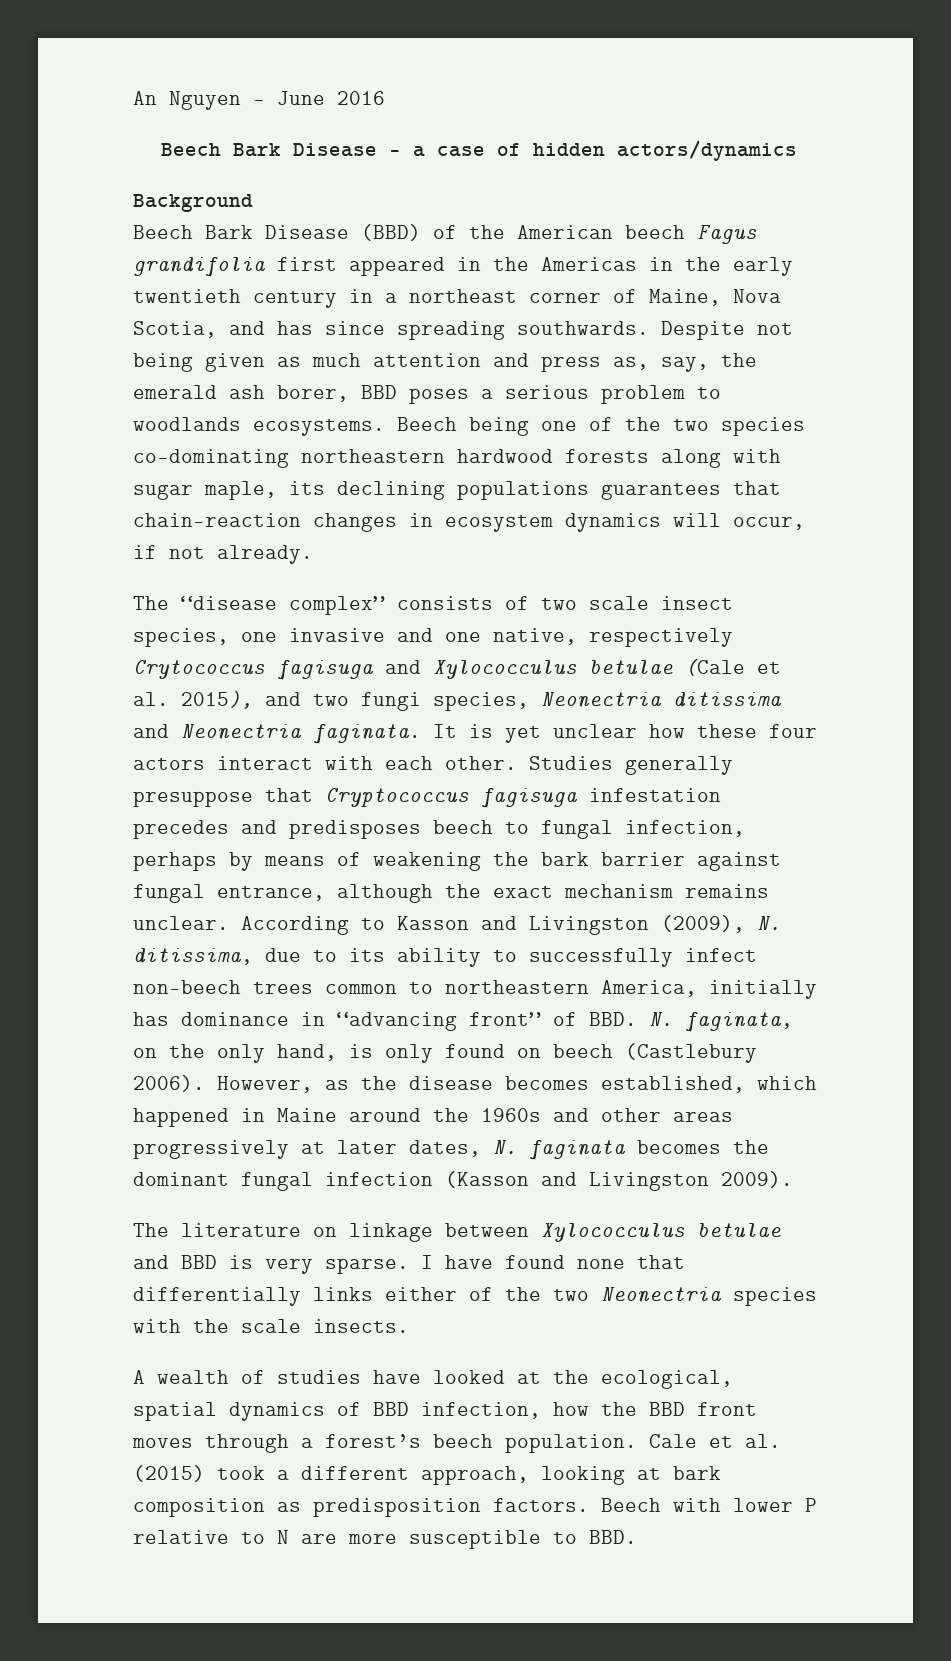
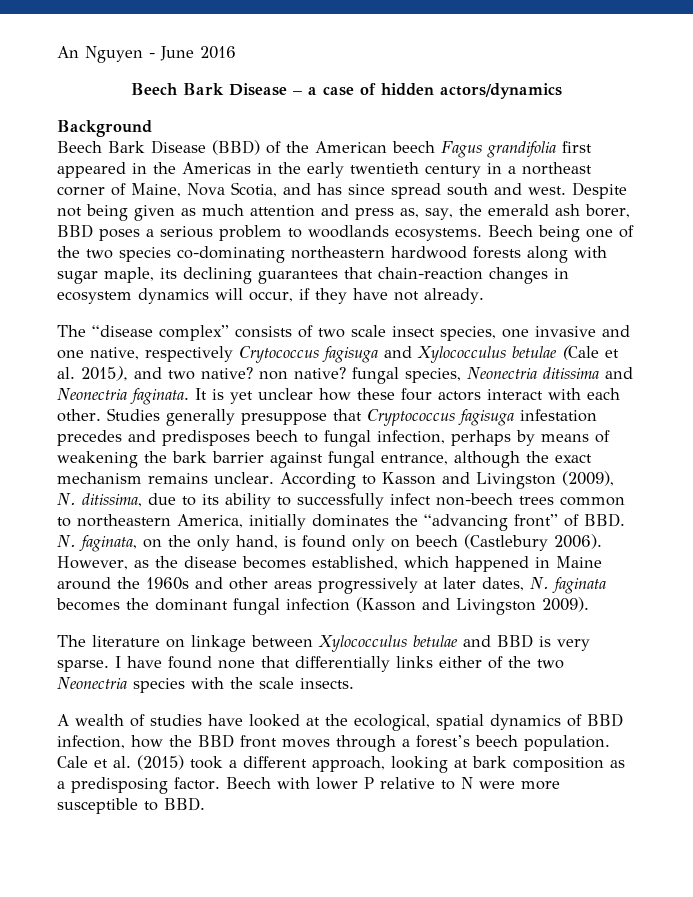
[397,321,649,340] spreading southwards. -> [391,183,566,199] spread south and west.
[457,481,589,500] populations -> (252, 275) none
(157, 552) none -> [315,288,388,304] they have
[361,692,421,711] fungi -> [201,367,399,384] native? non native? fungal
[133,1012,325,1026] has dominance in -> [312,514,418,527] dominates the
[385,1044,505,1063] only found -> [302,535,385,551] found only
[313,1498,589,1517] predisposition factors. -> [57,777,220,794] a predisposing factor.
[301,1534,337,1544] are -> [478,781,515,789] were

